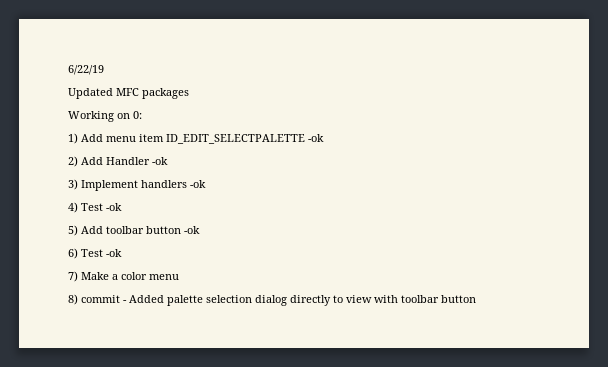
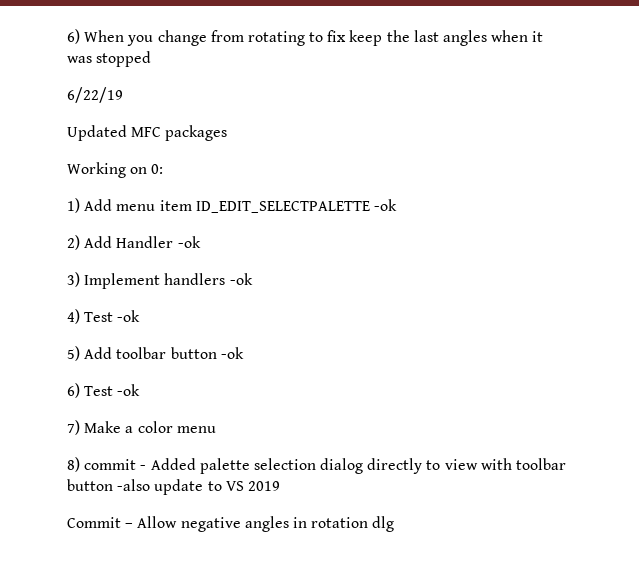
(68, 70) none -> [67,29,544,46] [67,51,152,67] 6) When you change from rotating to fix keep the last angles when it was stopped //
(476, 299) none -> [117,479,280,495] [67,516,395,532] -also update to VS 2019 // Commit – Allow negative angles in rotation dlg

